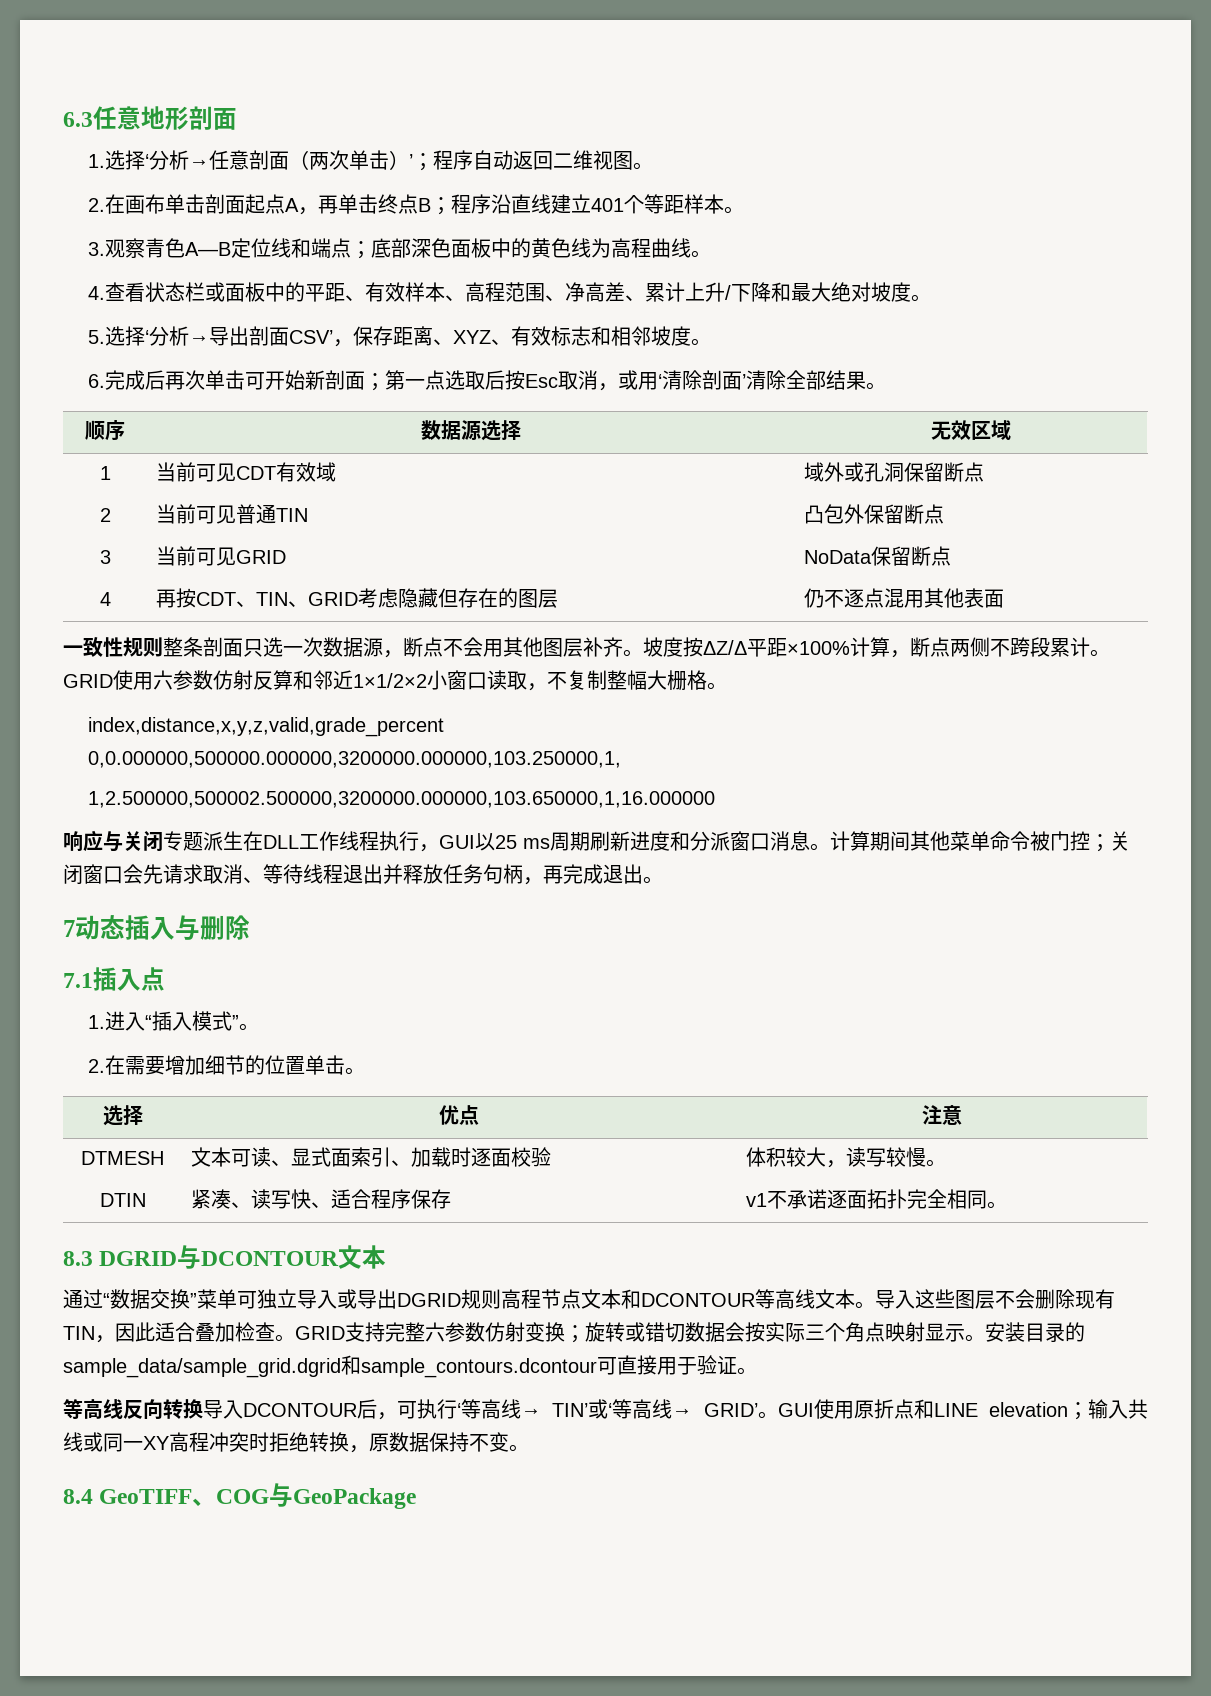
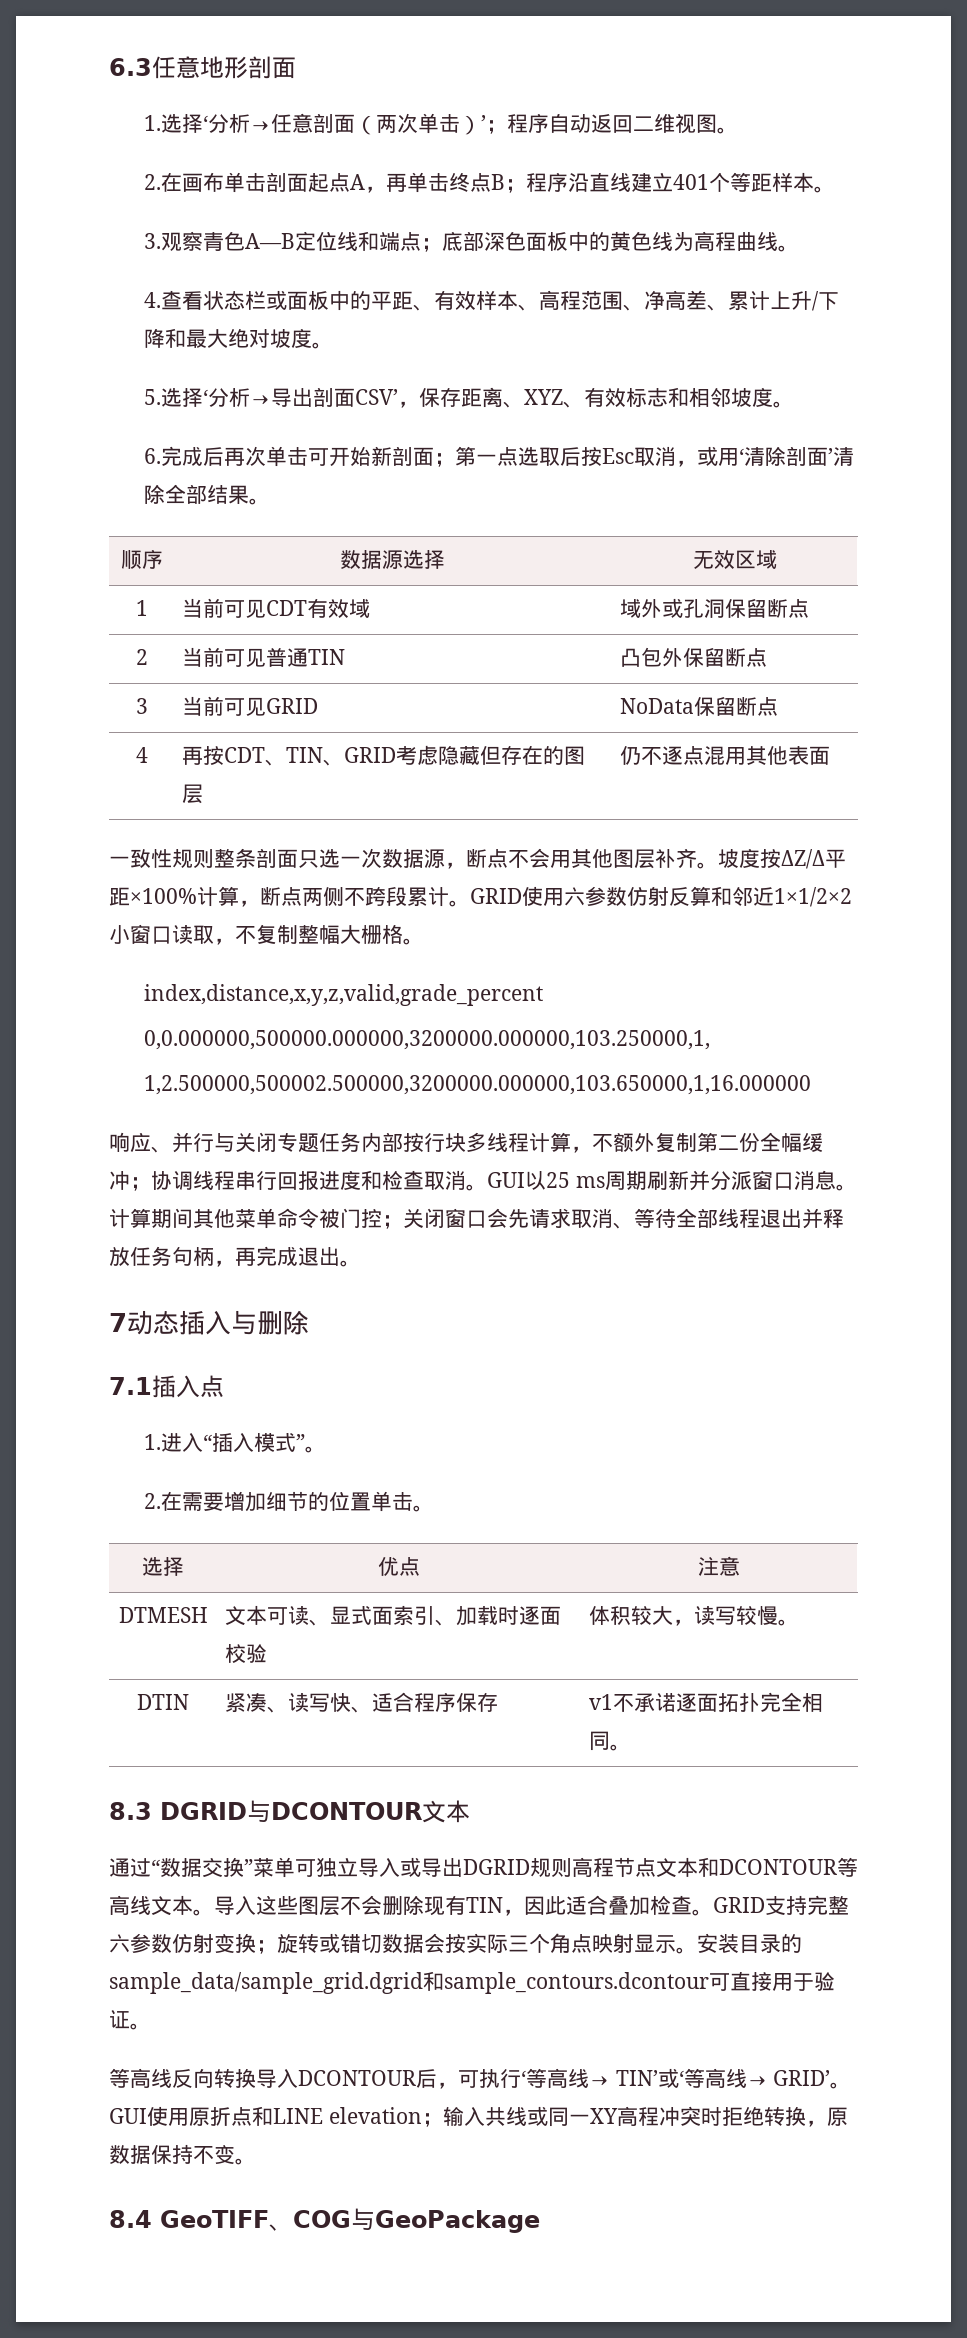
(103, 841) none -> [151,1132,214,1153] 、并行
[203,831,439,852] 派生在DLL工作线程执行， -> [319,1132,823,1153] [109,1170,487,1191] 任务内部按行块多线程计算，不额外复制第二份全幅缓冲；协调线程串行回报进度和检查取消。
[630,831,690,851] 进度和 -> [688,1170,710,1191] 并
(303, 874) none -> [676,1208,718,1228] 全部

